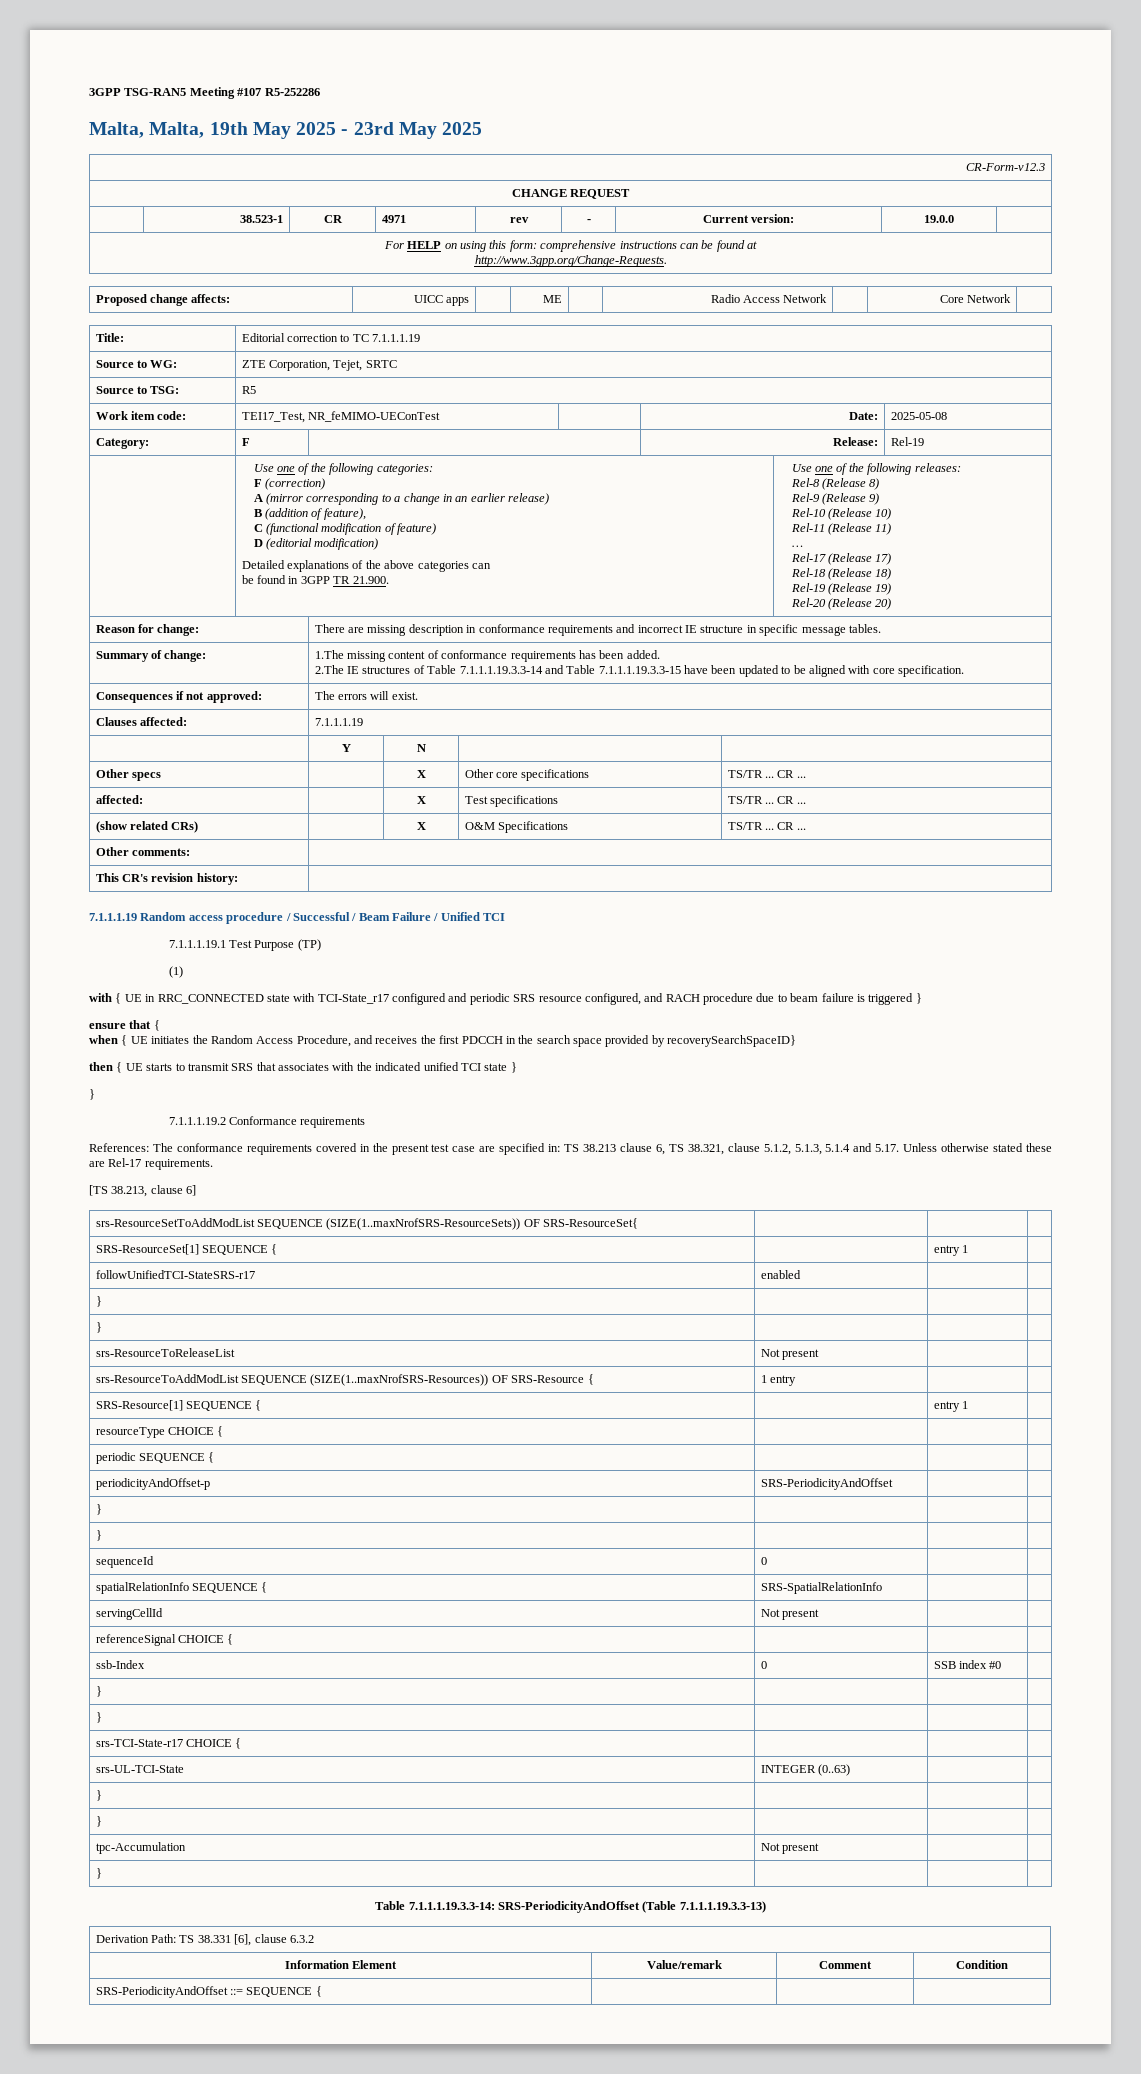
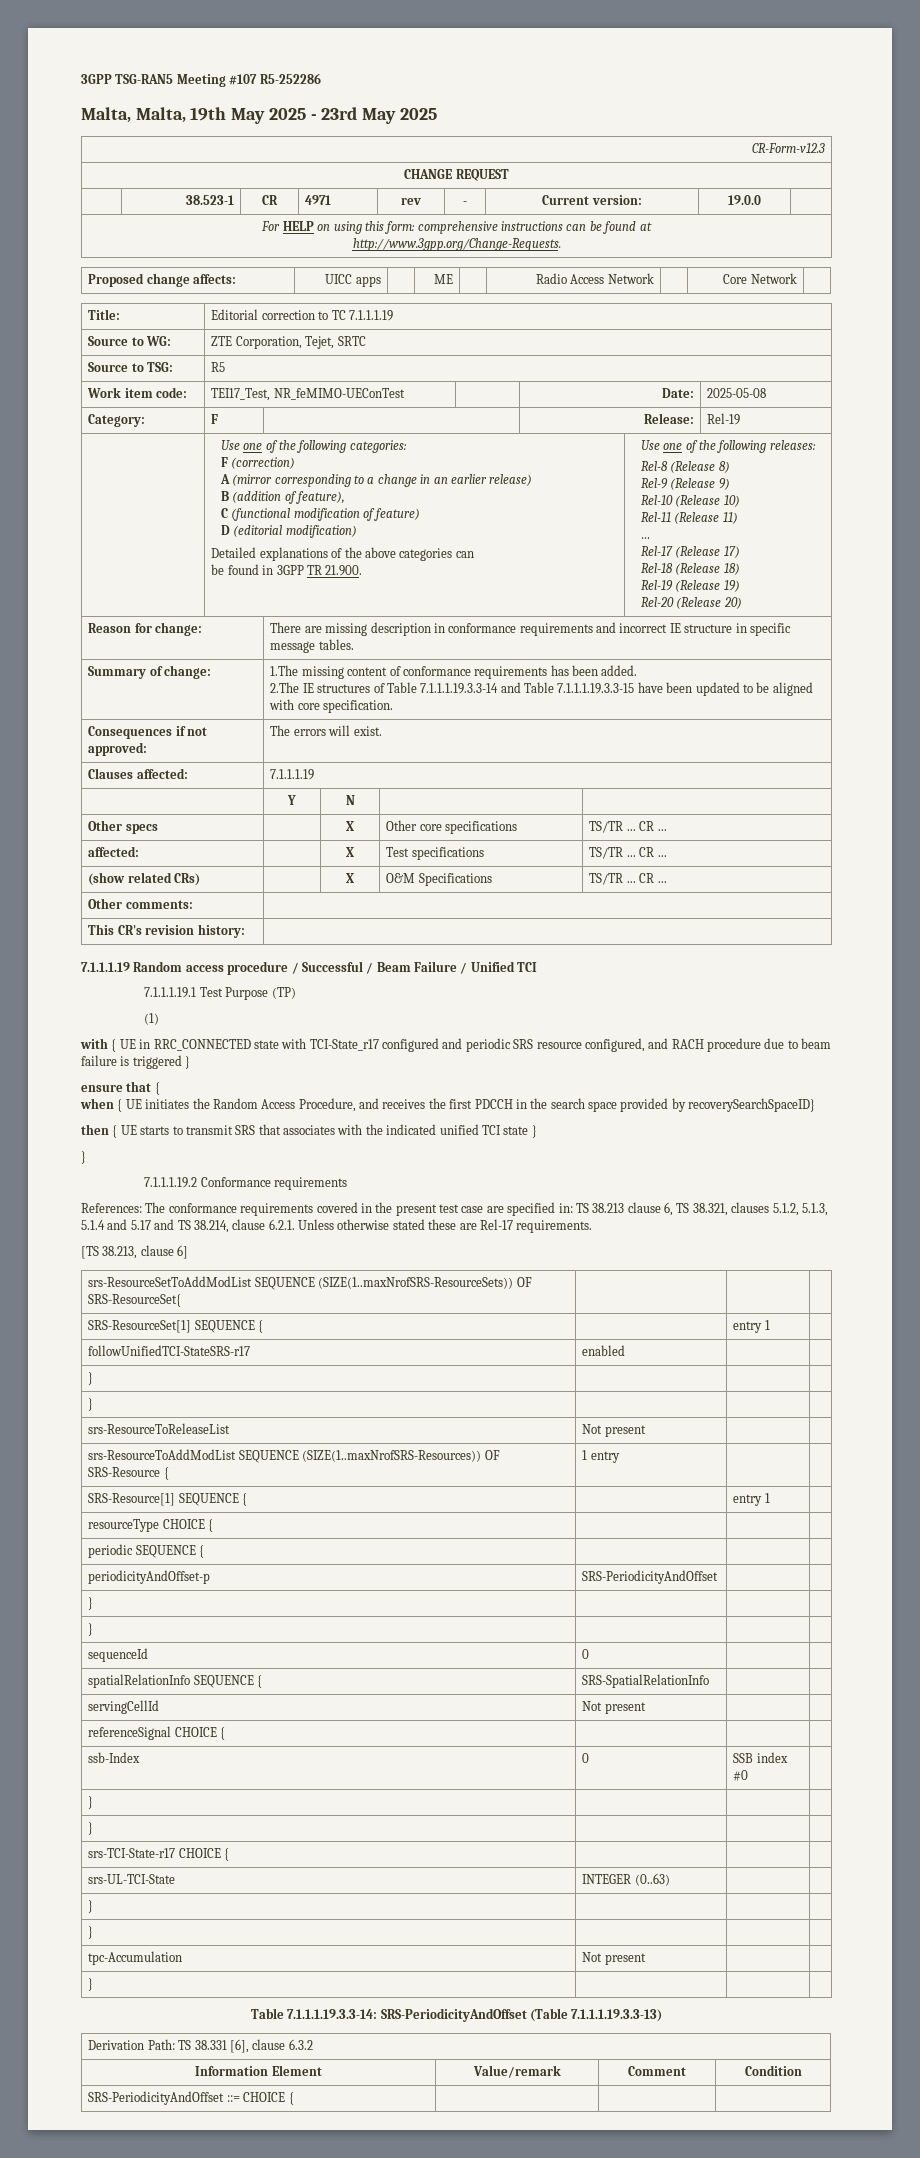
[727,1143,760,1152] clause -> [731,1202,770,1213] clauses
[875,1144,900,1152] 5.17. -> [130,1219,295,1233] 5.17 and TS 38.214, clause 6.2.1.
[246,1987,313,1997] SEQUENCE -> [243,2092,286,2102] CHOICE

